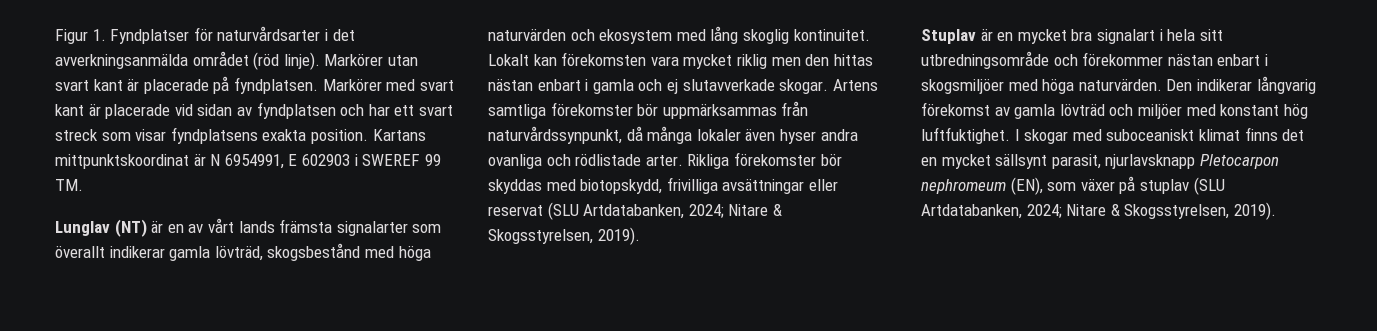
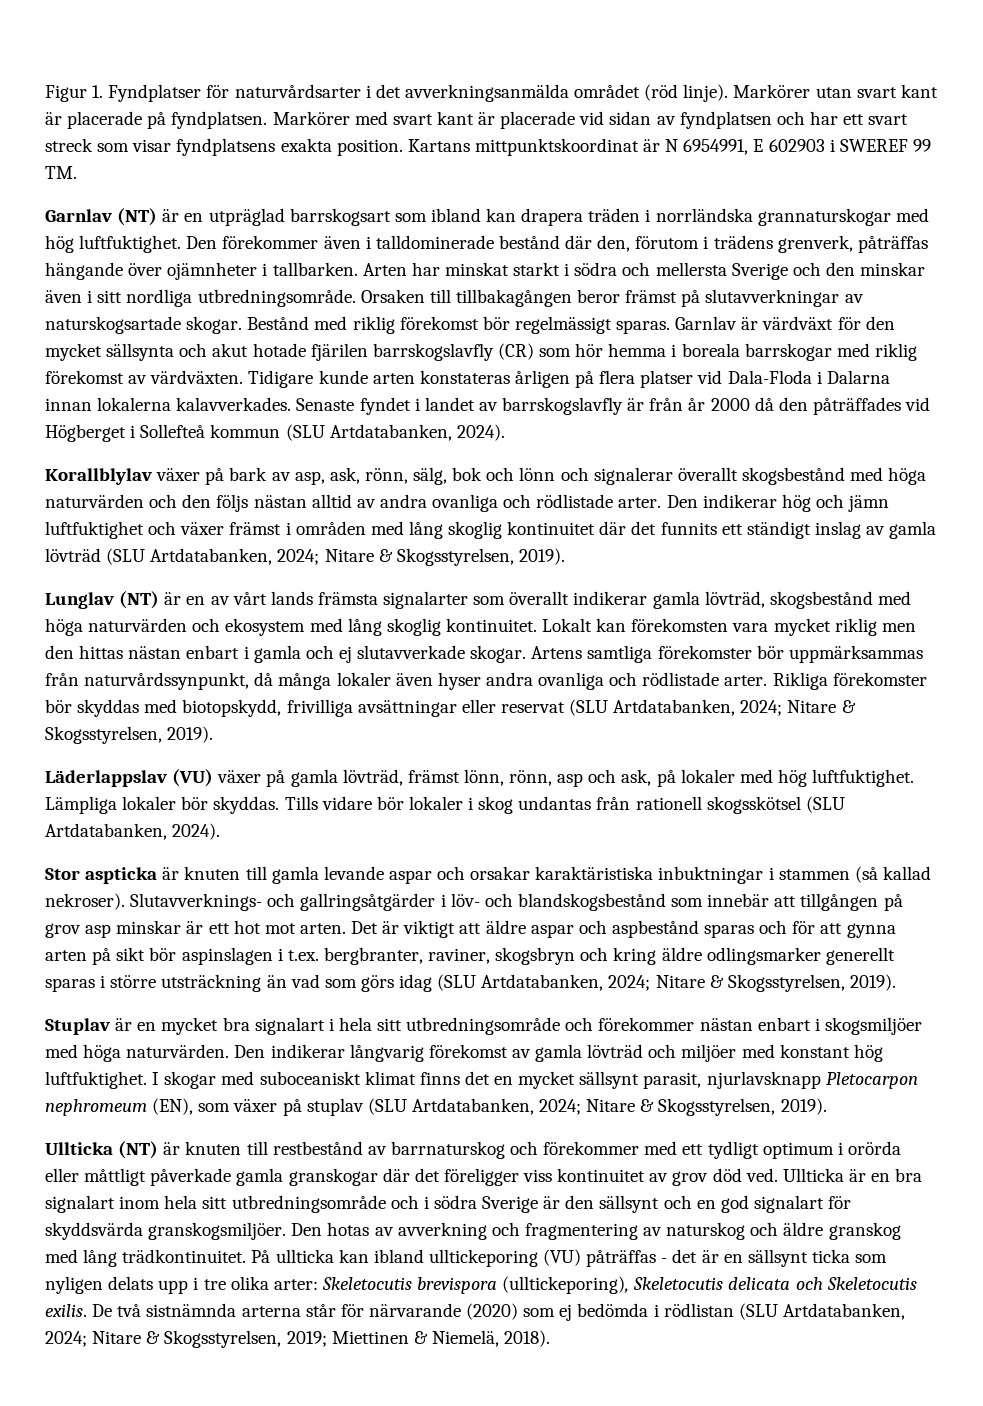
(83, 185) none -> [45,208,929,226] [45,235,928,253] [45,262,926,280] [45,289,864,307] [45,316,895,334] [45,343,917,361] [45,370,890,388] [45,397,931,415] [45,424,505,442] [45,467,927,485] [45,494,890,512] [45,521,937,539] [45,548,565,566] // Garnlav (NT) är en utpräglad barrskogsart som ibland kan drapera träden i norrländska grannaturskogar med hög luftfuktighet. Den förekommer även i talldominerade bestånd där den, förutom i trädens grenverk, påträffas hängande över ojämnheter i tallbarken. Arten har minskat starkt i södra och mellersta Sverige och den minskar även i sitt nordliga utbredningsområde. Orsaken till tillbakagången beror främst på slutavverkningar av naturskogsartade skogar. Bestånd med riklig förekomst bör regelmässigt sparas. Garnlav är värdväxt för den mycket sällsynta och akut hotade fjärilen barrskogslavfly (CR) som hör hemma i boreala barrskogar med riklig förekomst av värdväxten. Tidigare kunde arten konstateras årligen på flera platser vid Dala-Floda i Dalarna innan lokalerna kalavverkades. Senaste fyndet i landet av barrskogslavfly är från år 2000 då den påträffades vid Högberget i Sollefteå kommun (SLU Artdatabanken, 2024). // Korallblylav växer på bark av asp, ask, rönn, sälg, bok och lönn och signalerar överallt skogsbestånd med höga naturvärden och den följs nästan alltid av andra ovanliga och rödlistade arter. Den indikerar hög och jämn luftfuktighet och växer främst i områden med lång skoglig kontinuitet där det funnits ett ständigt inslag av gamla lövträd (SLU Artdatabanken, 2024; Nitare & Skogsstyrelsen, 2019).
(640, 236) none -> [45,769,915,787] [45,796,845,814] [45,823,221,840] [45,866,931,884] [45,893,903,911] [45,920,896,938] [45,947,895,965] [45,974,896,992] // Läderlappslav (VU) växer på gamla lövträd, främst lönn, rönn, asp och ask, på lokaler med hög luftfuktighet. Lämpliga lokaler bör skyddas. Tills vidare bör lokaler i skog undantas från rationell skogsskötsel (SLU Artdatabanken, 2024). // Stor aspticka är knuten till gamla levande aspar och orsakar karaktäristiska inbuktningar i stammen (så kallad nekroser). Slutavverknings- och gallringsåtgärder i löv- och blandskogsbestånd som innebär att tillgången på grov asp minskar är ett hot mot arten. Det är viktigt att äldre aspar och aspbestånd sparas och för att gynna arten på sikt bör aspinslagen i t.ex. bergbranter, raviner, skogsbryn och kring äldre odlingsmarker generellt sparas i större utsträckning än vad som görs idag (SLU Artdatabanken, 2024; Nitare & Skogsstyrelsen, 2019).
(1276, 211) none -> [45,1141,901,1159] [45,1168,923,1186] [45,1195,852,1213] [45,1222,901,1240] [45,1249,888,1267] [45,1276,917,1294] [45,1303,905,1321] [45,1330,551,1348] // Ullticka (NT) är knuten till restbestånd av barrnaturskog och förekommer med ett tydligt optimum i orörda eller måttligt påverkade gamla granskogar där det föreligger viss kontinuitet av grov död ved. Ullticka är en bra signalart inom hela sitt utbredningsområde och i södra Sverige är den sällsynt och en god signalart för skyddsvärda granskogsmiljöer. Den hotas av avverkning och fragmentering av naturskog och äldre granskog med lång trädkontinuitet. På ullticka kan ibland ulltickeporing (VU) påträffas - det är en sällsynt ticka som nyligen delats upp i tre olika arter: Skeletocutis brevispora (ulltickeporing), Skeletocutis delicata och Skeletocutis exilis. De två sistnämnda arterna står för närvarande (2020) som ej bedömda i rödlistan (SLU Artdatabanken, 2024; Nitare & Skogsstyrelsen, 2019; Miettinen & Niemelä, 2018).

